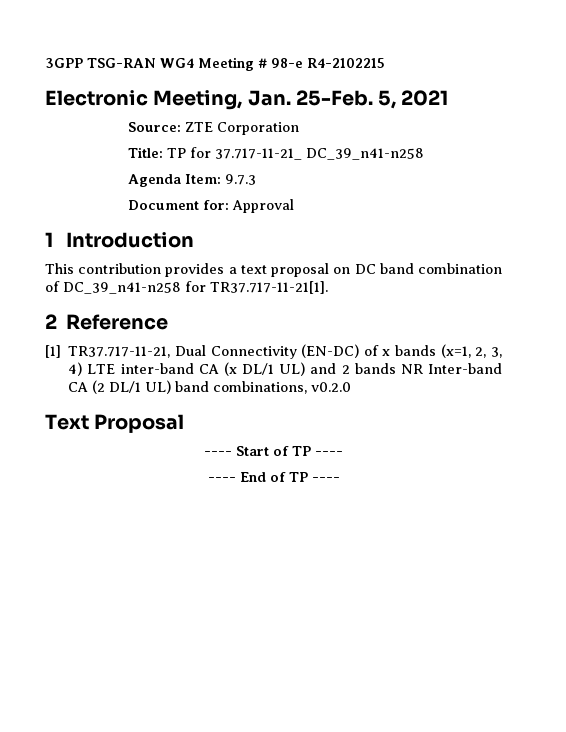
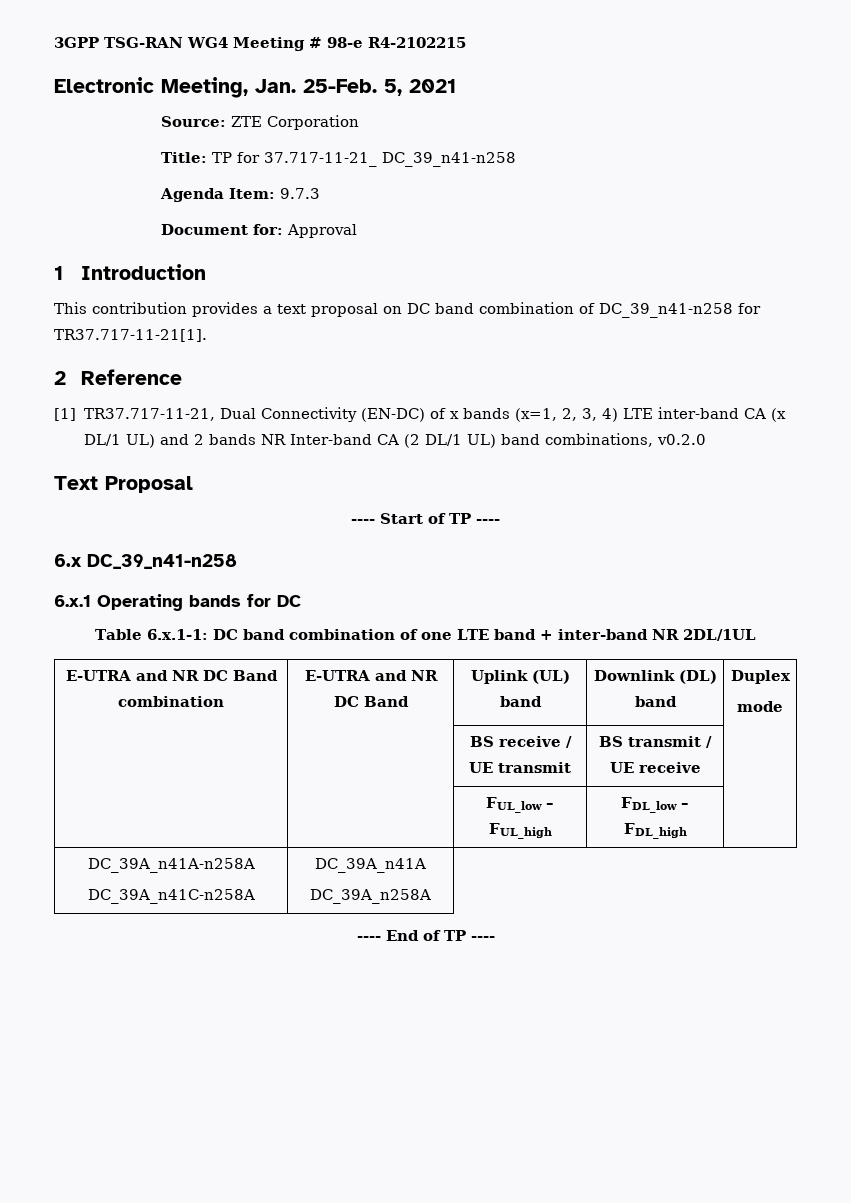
(343, 453) none -> [54,554,237,569] [54,594,301,611] [94,629,757,641] [65,670,278,681] [118,696,224,707] [304,670,438,681] [333,696,409,707] [470,670,570,684] [499,696,542,707] [593,670,717,684] [634,696,677,707] [730,670,791,684] [737,701,783,712] [469,736,572,748] [469,762,571,773] [599,736,712,748] [609,762,701,773] [486,797,554,813] [488,823,552,839] [621,797,689,813] [623,823,687,839] [87,858,255,873] [87,889,255,904] [315,858,426,873] [310,889,431,904] // 6.x DC_39_n41-n258 // 6.x.1 Operating bands for DC // Table 6.x.1-1: DC band combination of one LTE band + inter-band NR 2DL/1UL // E-UTRA and NR DC Band combination | E-UTRA and NR DC Band | Uplink (UL) band | Downlink (DL) band | Duplex // mode // | | BS receive / UE transmit | BS transmit / UE receive | // | | FUL_low – FUL_high | FDL_low – FDL_high | // DC_39A_n41A-n258A // DC_39A_n41C-n258A | DC_39A_n41A // DC_39A_n258A

